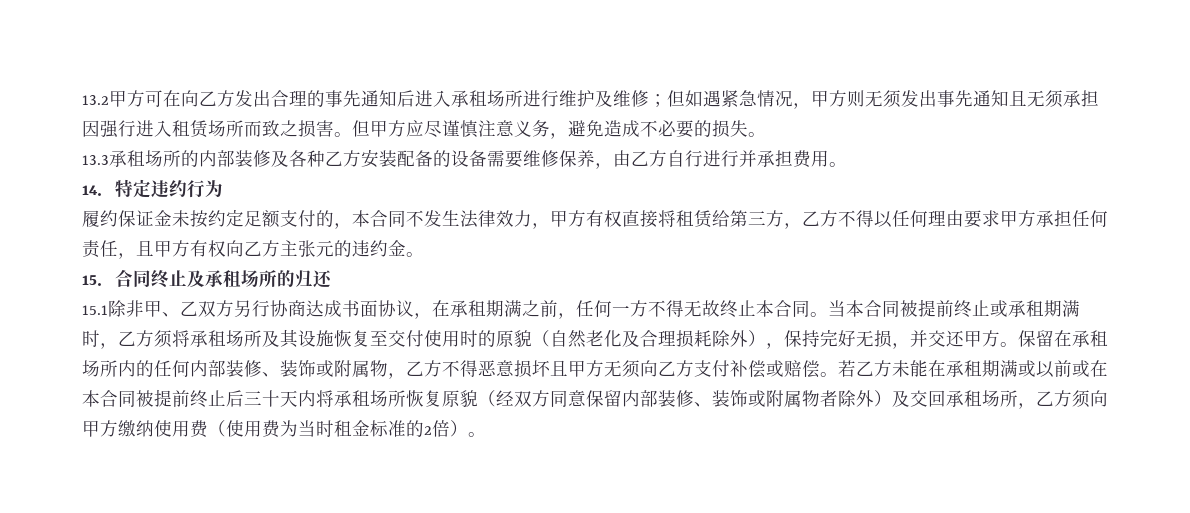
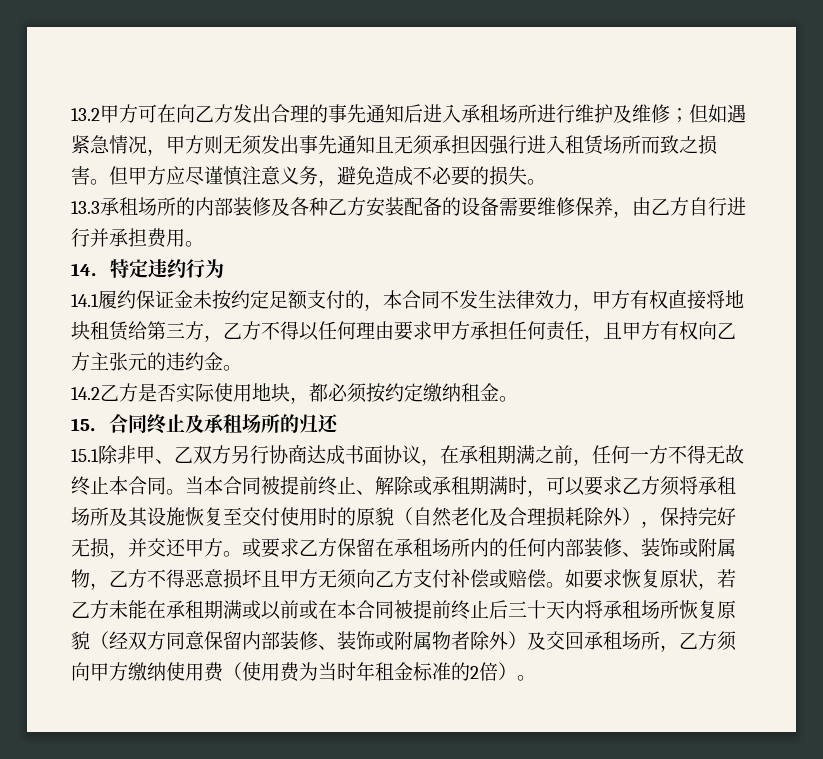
(223, 188) none -> [71,294,99,307] 14.1
(676, 218) none -> [725,290,744,308] [71,321,90,340] 地块
(424, 254) none -> [71,383,518,404] // 14.2乙方是否实际使用地块，都必须按约定缴纳租金。
(990, 308) none -> [356,476,414,495] 、解除
(118, 346) none -> [546,476,622,496] 可以要求
(1018, 344) none -> [242,538,337,558] 或要求乙方
(838, 374) none -> [565,569,717,590] 如要求恢复原状，
(334, 428) none -> [356,662,375,681] 年

